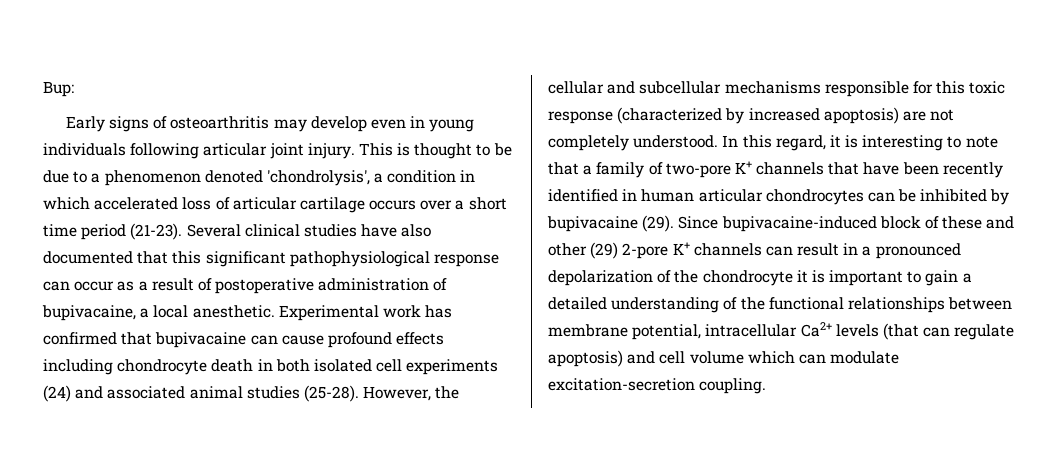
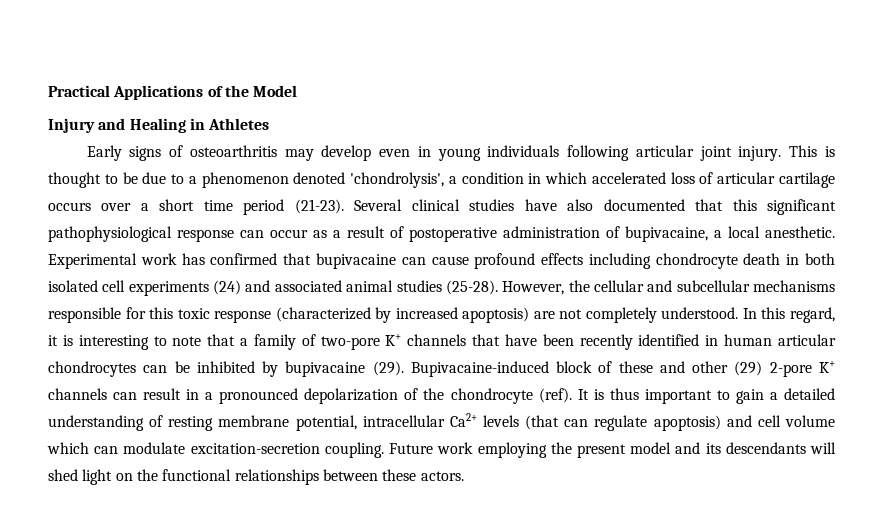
[43,81,74,97] Bup: -> [48,85,298,100] [48,118,270,133] Practical Applications of the Model // Injury and Healing in Athletes
[678,216,877,232] Since bupivacaine-induced -> [410,361,549,377] Bupivacaine-induced
[796,270,825,283] it is -> [538,388,639,403] (ref). It is thus
[740,297,1013,313] the functional relationships between -> [168,416,214,431] resting
(767, 386) none -> [389,442,836,458] [48,469,464,485] Future work employing the present model and its descendants will shed light on the functional relationships between these actors.

